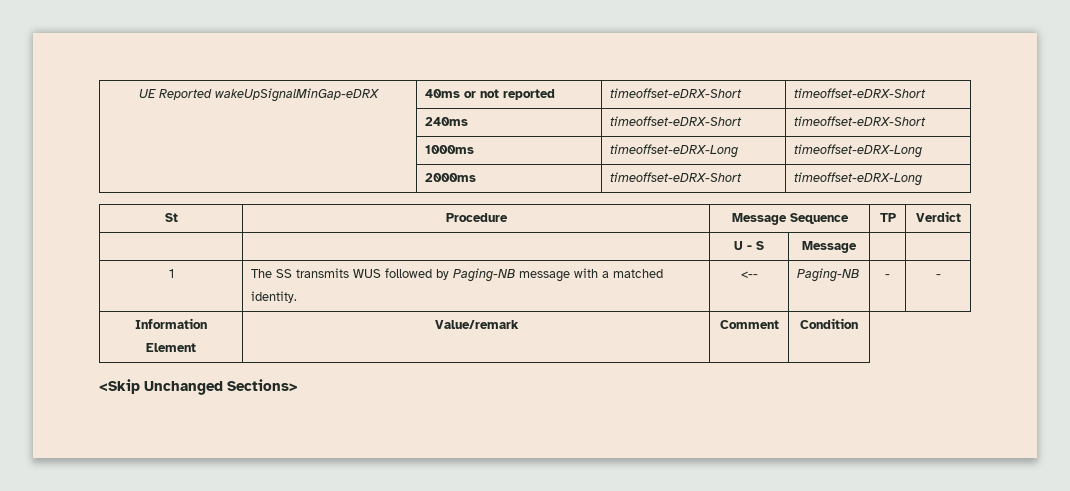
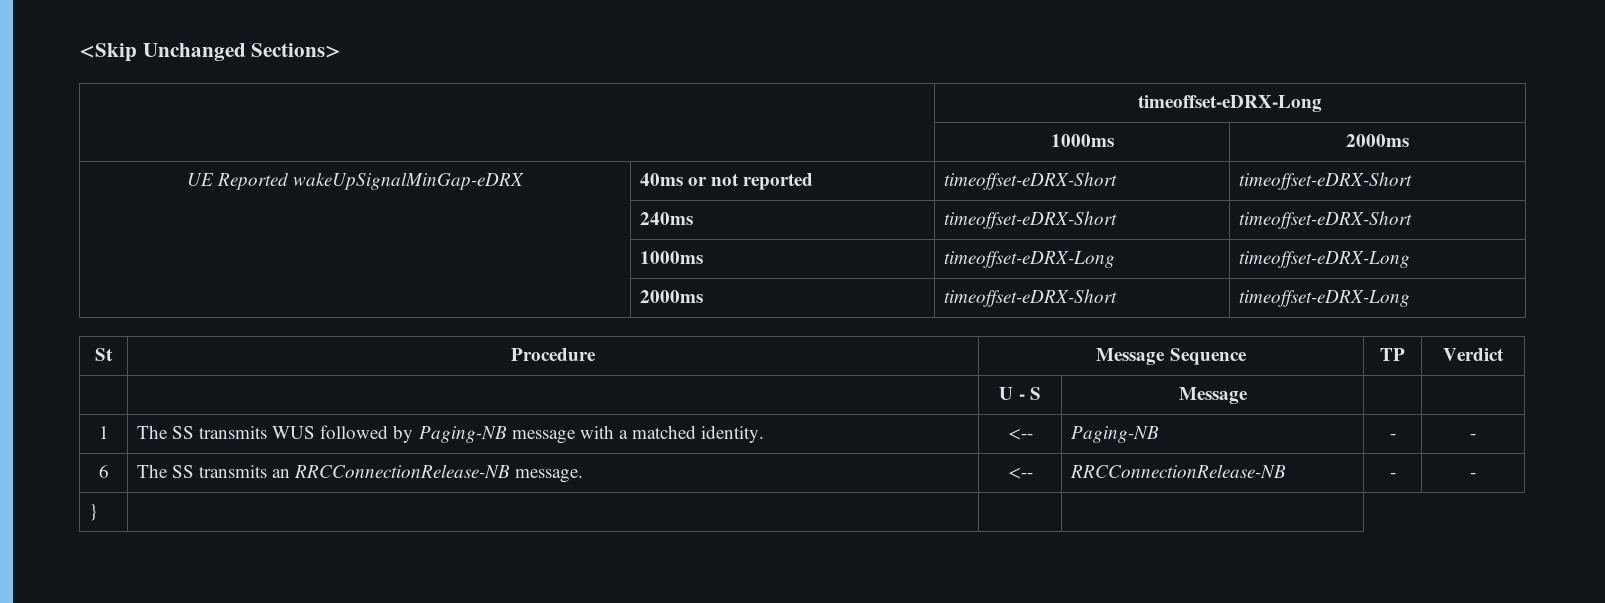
(138, 93) none -> [79,43,342,62] [1138,95,1322,112] [1050,134,1114,147] [1346,134,1409,147] <Skip Unchanged Sections> // | timeoffset-eDRX-Long // | 1000ms | 2000ms //
[135,318,207,329] [146,343,196,352] [434,320,519,329] [719,320,779,329] [800,318,858,329] [99,379,298,395] Information Element | Value/remark | Comment | Condition // <Skip Unchanged Sections> -> [98,465,109,478] [136,464,584,483] [1007,467,1033,479] [1069,464,1286,478] [1389,473,1396,478] [1470,473,1476,478] [88,504,98,521] 6 | The SS transmits an RRCConnectionRelease-NB message. | <-- | RRCConnectionRelease-NB | - | - // } | | |

